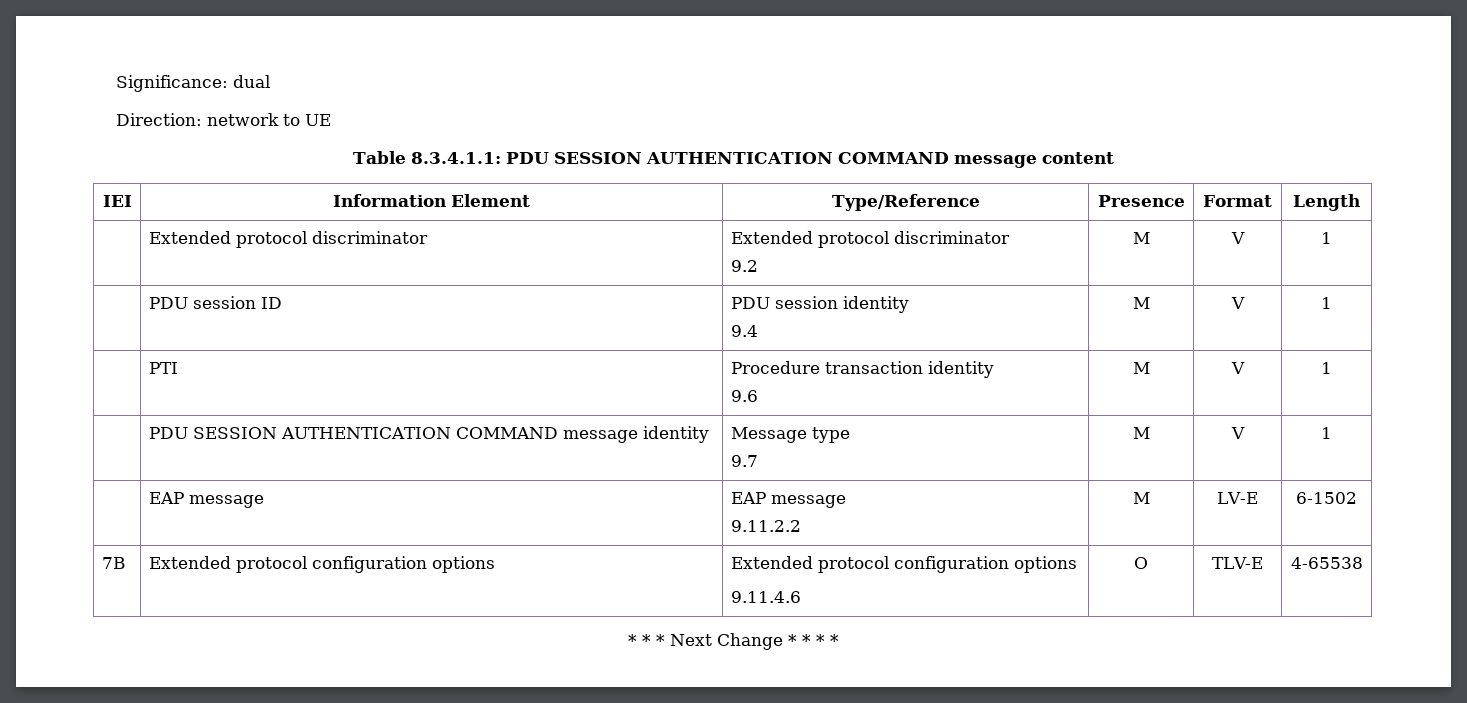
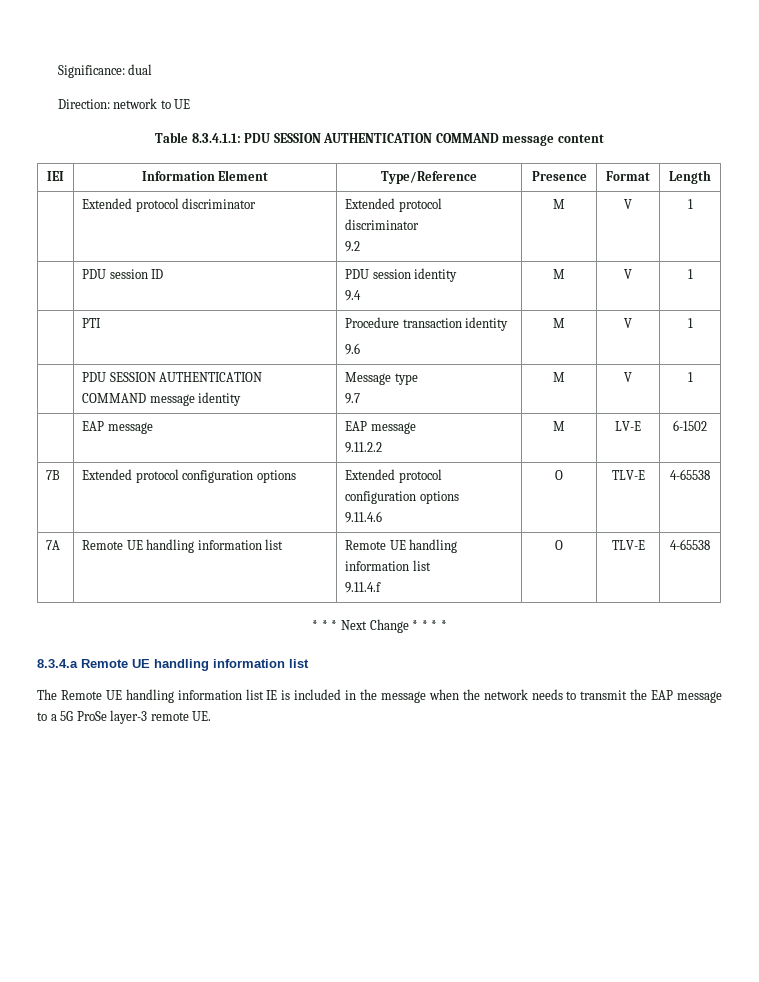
(1363, 563) none -> [46,540,61,550] [82,539,284,553] [345,539,458,553] [345,560,431,571] [345,582,382,593] [555,540,563,550] [611,540,645,550] [670,539,710,550] // 7A | Remote UE handling information list | Remote UE handling information list // 9.11.4.f | O | TLV-E | 4-65538
(839, 640) none -> [37,659,309,671] [37,689,722,703] [37,710,212,724] // 8.3.4.a Remote UE handling information list // The Remote UE handling information list IE is included in the message when the network needs to transmit the EAP message to a 5G ProSe layer-3 remote UE.

